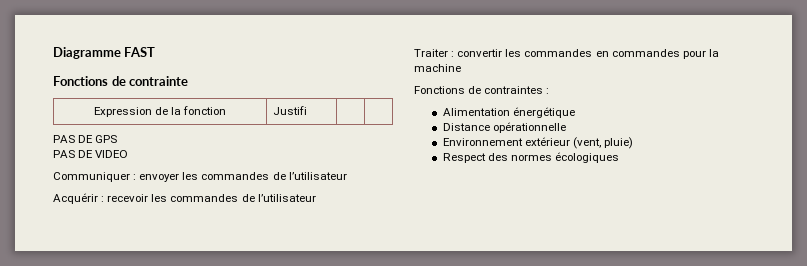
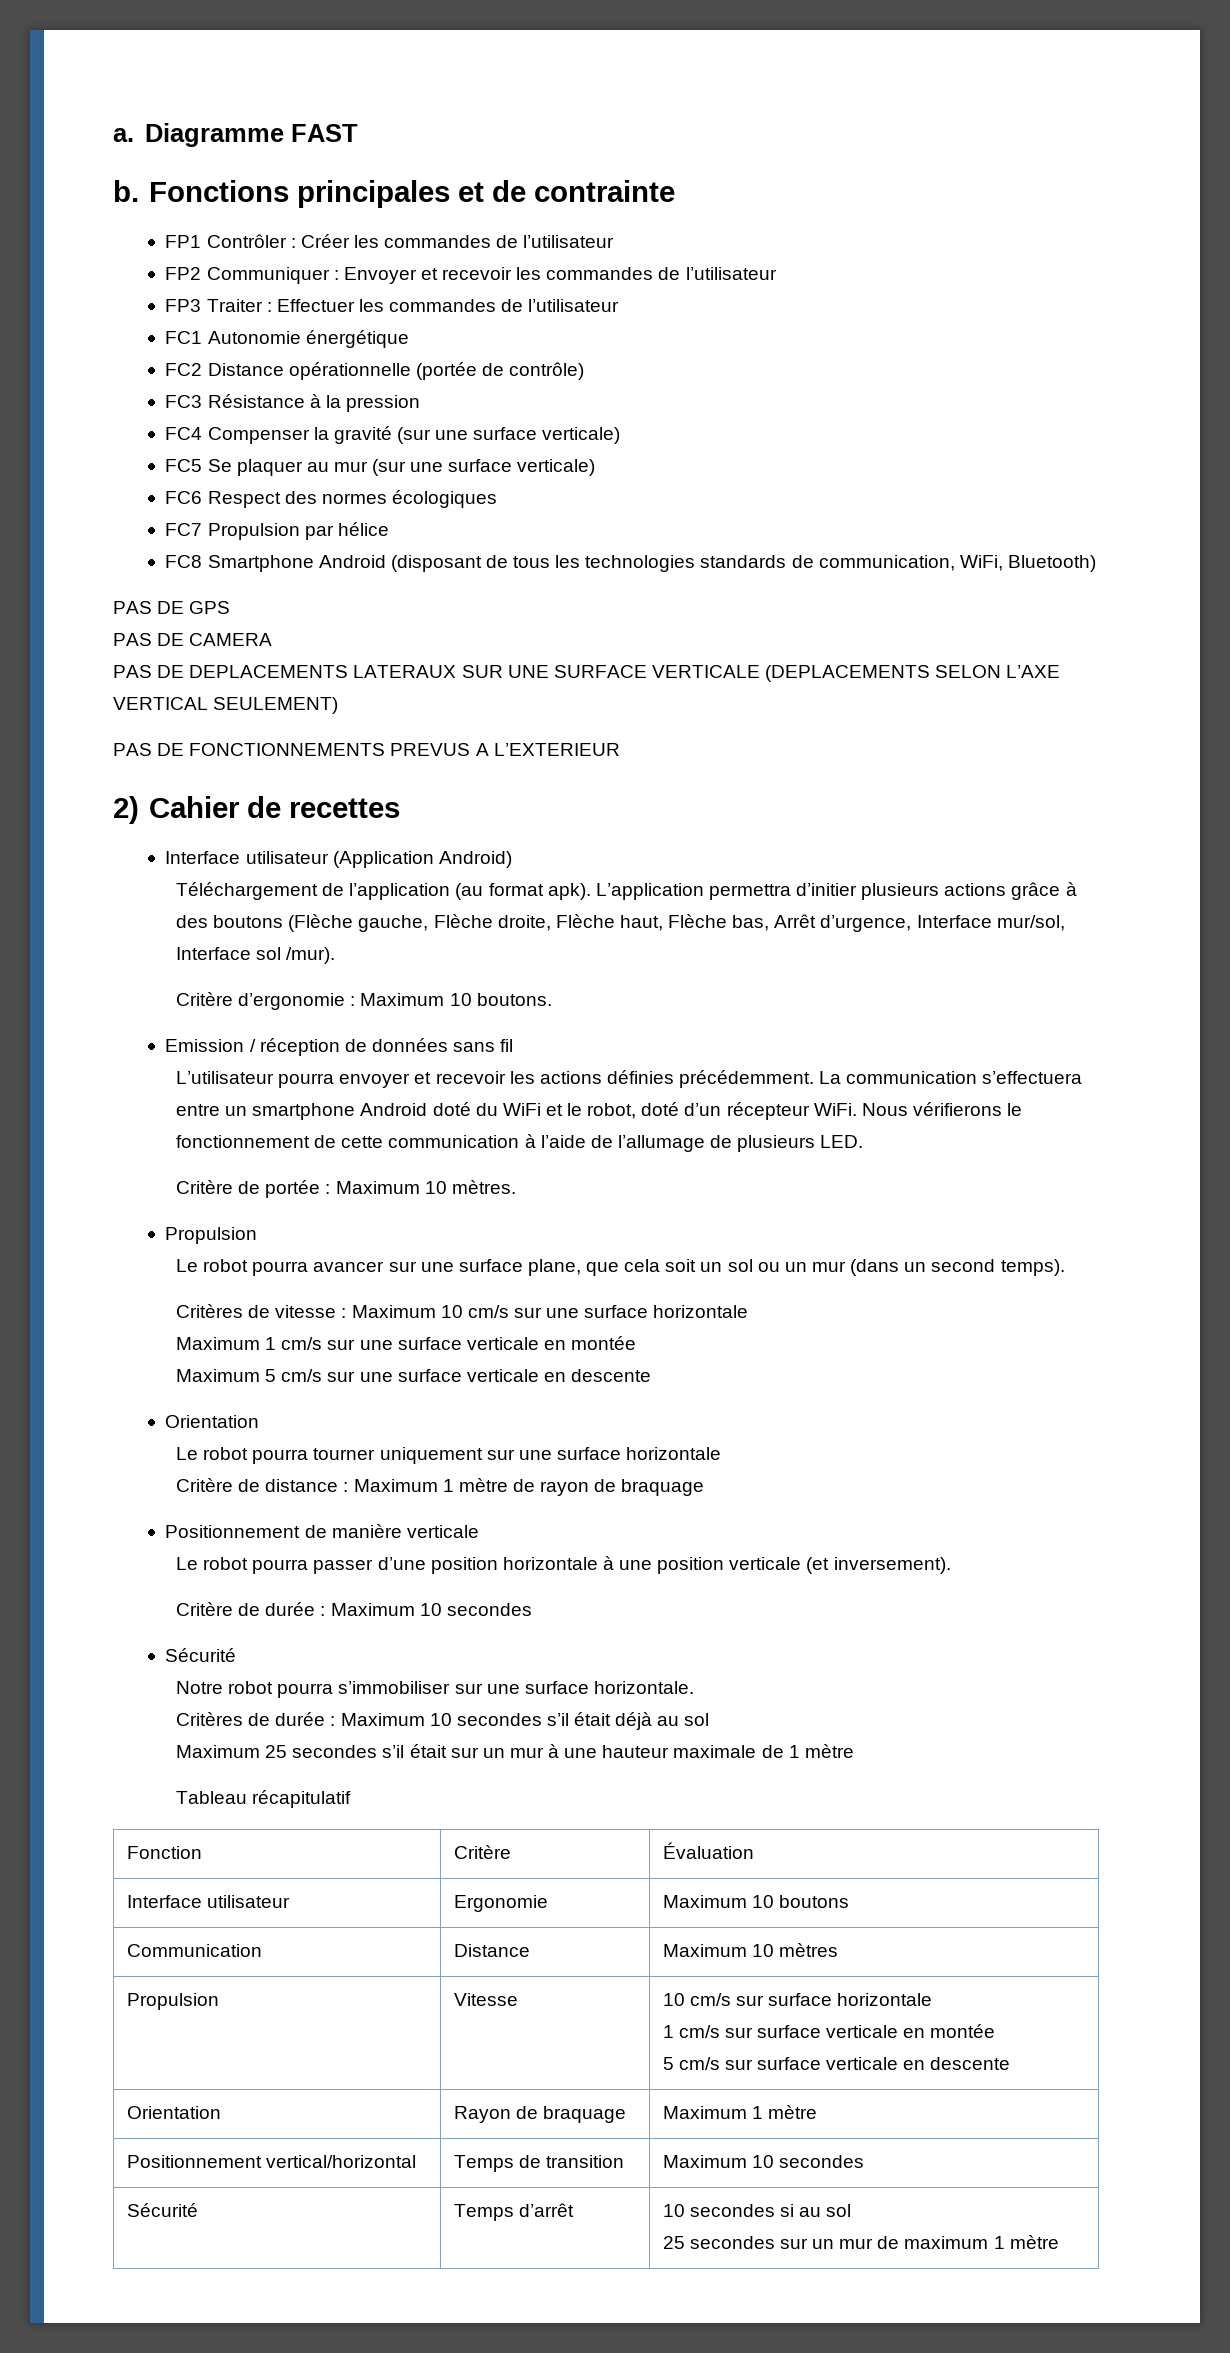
(53, 53) none -> [113,128,134,142] a.
[53,76,189,86] [93,106,227,117] [272,106,307,115] Fonctions de contrainte // Expression de la fonction | Justifi | | -> [113,180,675,208] [165,234,615,248] [165,267,777,284] [165,299,620,312] [165,330,409,348] [165,362,585,380] [165,394,420,412] [165,426,621,444] [165,459,596,476] [165,490,497,508] [165,522,389,540] [165,555,1096,572] b. Fonctions principales et de contrainte // FP1 Contrôler : Créer les commandes de l’utilisateur // FP2 Communiquer : Envoyer et recevoir les commandes de l’utilisateur // FP3 Traiter : Effectuer les commandes de l’utilisateur // FC1 Autonomie énergétique // FC2 Distance opérationnelle (portée de contrôle) // FC3 Résistance à la pression // FC4 Compenser la gravité (sur une surface verticale) // FC5 Se plaquer au mur (sur une surface verticale) // FC6 Respect des normes écologiques // FC7 Propulsion par hélice // FC8 Smartphone Android (disposant de tous les technologies standards de communication, WiFi, Bluetooth)
[95,150,129,158] [53,172,347,182] [53,193,316,204] [414,49,719,59] [414,64,461,72] [414,86,550,94] [442,107,575,118] [442,122,566,133] [442,137,633,149] [442,152,619,163] VIDEO // Communiquer : envoyer les commandes de l’utilisateur // Acquérir : recevoir les commandes de l’utilisateur // Traiter : convertir les commandes en commandes pour la machine // Fonctions de contraintes : // Alimentation énergétique // Distance opérationnelle // Environnement extérieur (vent, pluie) // Respect des normes écologiques -> [189,633,273,646] [113,665,1061,682] [113,697,339,714] [113,743,620,756] [113,796,400,824] [165,851,512,868] [176,882,1077,900] [176,914,1065,932] [176,947,336,964] [176,992,552,1010] [165,1038,514,1056] [176,1070,1083,1088] [176,1102,1023,1120] [176,1134,864,1152] [176,1180,516,1198] [165,1227,258,1244] [176,1259,1065,1276] [176,1304,749,1318] [176,1336,637,1350] [176,1369,652,1382] [165,1415,260,1428] [176,1447,722,1464] [176,1478,705,1496] [165,1524,479,1538] [176,1556,951,1574] [176,1602,532,1616] [165,1648,237,1662] [176,1681,694,1698] [176,1712,710,1730] [176,1744,854,1758] [176,1790,352,1808] [126,1846,202,1859] [453,1845,511,1859] [662,1842,754,1859] [126,1895,290,1908] [453,1895,548,1912] [662,1895,849,1908] [126,1944,262,1957] [453,1944,530,1957] [662,1943,838,1957] [126,1993,219,2010] [453,1993,518,2006] [662,1993,933,2006] [662,2024,996,2038] [662,2057,1011,2070] [126,2106,221,2119] [453,2106,626,2123] [662,2105,817,2119] [126,2155,416,2168] [453,2155,624,2172] [662,2155,864,2168] [126,2203,198,2217] [453,2203,574,2221] [662,2204,852,2217] [662,2235,1059,2249] CAMERA // PAS DE DEPLACEMENTS LATERAUX SUR UNE SURFACE VERTICALE (DEPLACEMENTS SELON L’AXE VERTICAL SEULEMENT) // PAS DE FONCTIONNEMENTS PREVUS A L’EXTERIEUR // 2) Cahier de recettes // Interface utilisateur (Application Android) // Téléchargement de l’application (au format apk). L’application permettra d’initier plusieurs actions grâce à des boutons (Flèche gauche, Flèche droite, Flèche haut, Flèche bas, Arrêt d’urgence, Interface mur/sol, Interface sol /mur). // Critère d’ergonomie : Maximum 10 boutons. // Emission / réception de données sans fil // L’utilisateur pourra envoyer et recevoir les actions définies précédemment. La communication s’effectuera entre un smartphone Android doté du WiFi et le robot, doté d’un récepteur WiFi. Nous vérifierons le fonctionnement de cette communication à l’aide de l’allumage de plusieurs LED. // Critère de portée : Maximum 10 mètres. // Propulsion // Le robot pourra avancer sur une surface plane, que cela soit un sol ou un mur (dans un second temps). // Critères de vitesse : Maximum 10 cm/s sur une surface horizontale // Maximum 1 cm/s sur une surface verticale en montée // Maximum 5 cm/s sur une surface verticale en descente // Orientation // Le robot pourra tourner uniquement sur une surface horizontale // Critère de distance : Maximum 1 mètre de rayon de braquage // Positionnement de manière verticale // Le robot pourra passer d’une position horizontale à une position verticale (et inversement). // Critère de durée : Maximum 10 secondes // Sécurité // Notre robot pourra s’immobiliser sur une surface horizontale. // Critères de durée : Maximum 10 secondes s’il était déjà au sol // Maximum 25 secondes s’il était sur un mur à une hauteur maximale de 1 mètre // Tableau récapitulatif // Fonction | Critère | Évaluation // Interface utilisateur | Ergonomie | Maximum 10 boutons // Communication | Distance | Maximum 10 mètres // Propulsion | Vitesse | 10 cm/s sur surface horizontale // 1 cm/s sur surface verticale en montée // 5 cm/s sur surface verticale en descente // Orientation | Rayon de braquage | Maximum 1 mètre // Positionnement vertical/horizontal | Temps de transition | Maximum 10 secondes // Sécurité | Temps d’arrêt | 10 secondes si au sol // 25 secondes sur un mur de maximum 1 mètre

